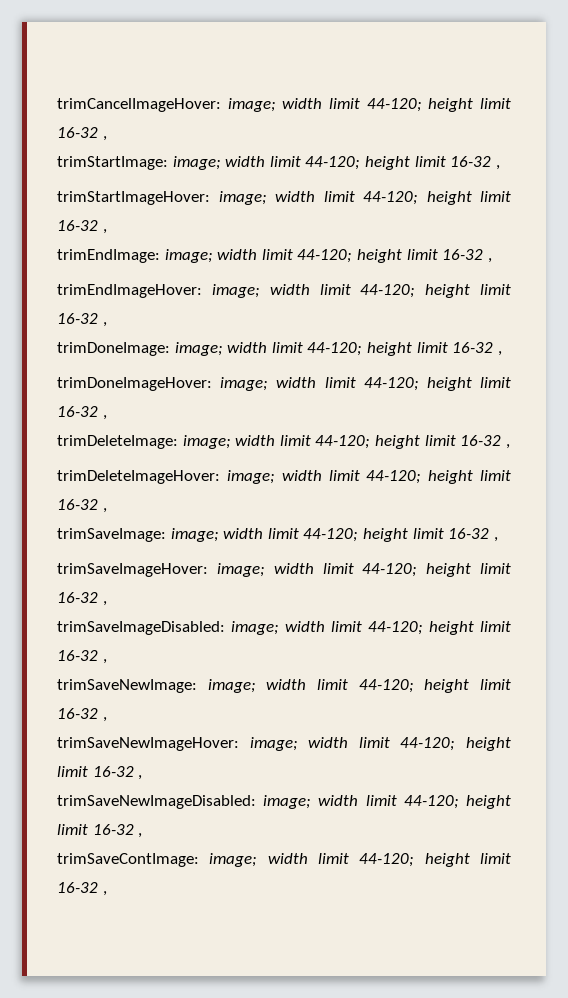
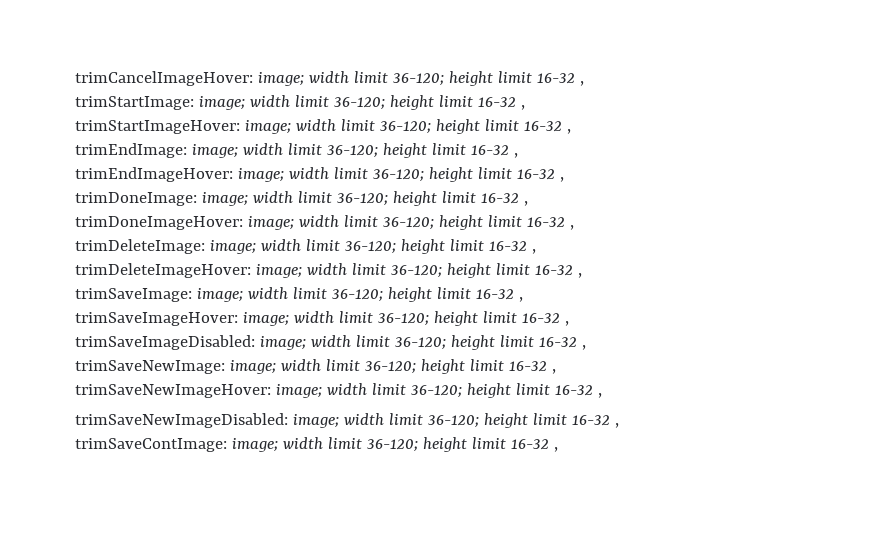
[366,98,422,112] 44-120; -> [392,73,444,86] 36-120;
[305,156,361,170] 44-120; -> [333,97,385,110] 36-120;
[363,191,418,205] 44-120; -> [379,121,431,134] 36-120;
[297,249,353,263] 44-120; -> [326,145,378,158] 36-120;
[360,284,416,298] 44-120; -> [372,169,424,182] 36-120;
[307,342,363,356] 44-120; -> [336,193,388,206] 36-120;
[363,377,419,391] 44-120; -> [382,217,434,230] 36-120;
[315,435,371,449] 44-120; -> [344,241,396,254] 36-120;
[366,470,422,484] 44-120; -> [390,265,442,278] 36-120;
[303,528,359,542] 44-120; -> [331,289,383,302] 36-120;
[362,563,418,577] 44-120; -> [377,313,429,326] 36-120;
[368,621,423,635] 44-120; -> [394,337,446,350] 36-120;
[358,679,414,693] 44-120; -> [364,361,416,374] 36-120;
[400,737,456,751] 44-120; -> [410,385,462,398] 36-120;
[403,795,459,809] 44-120; -> [427,415,479,428] 36-120;
[359,853,415,867] 44-120; -> [366,439,418,452] 36-120;

